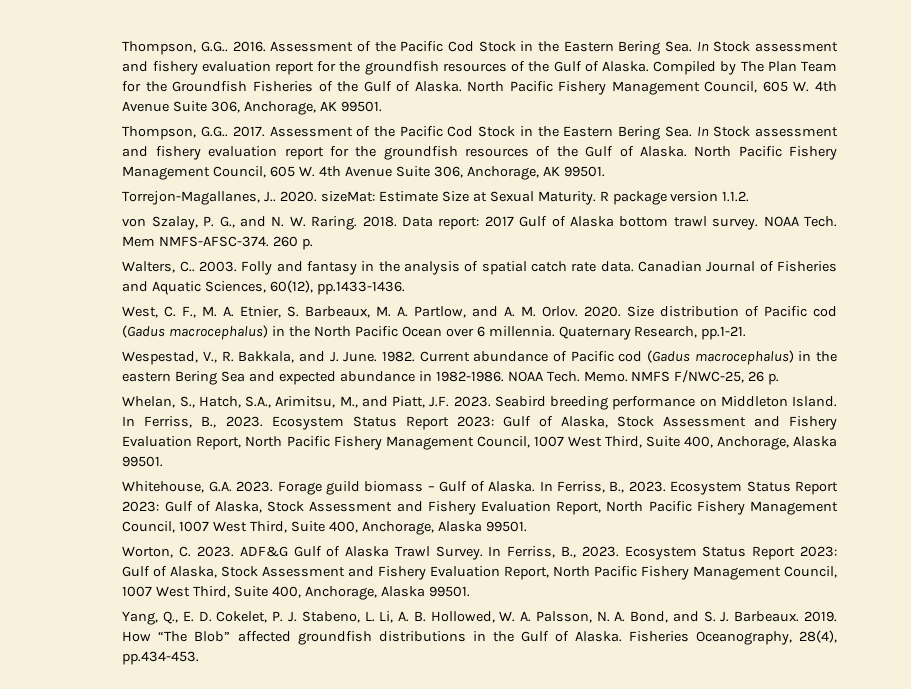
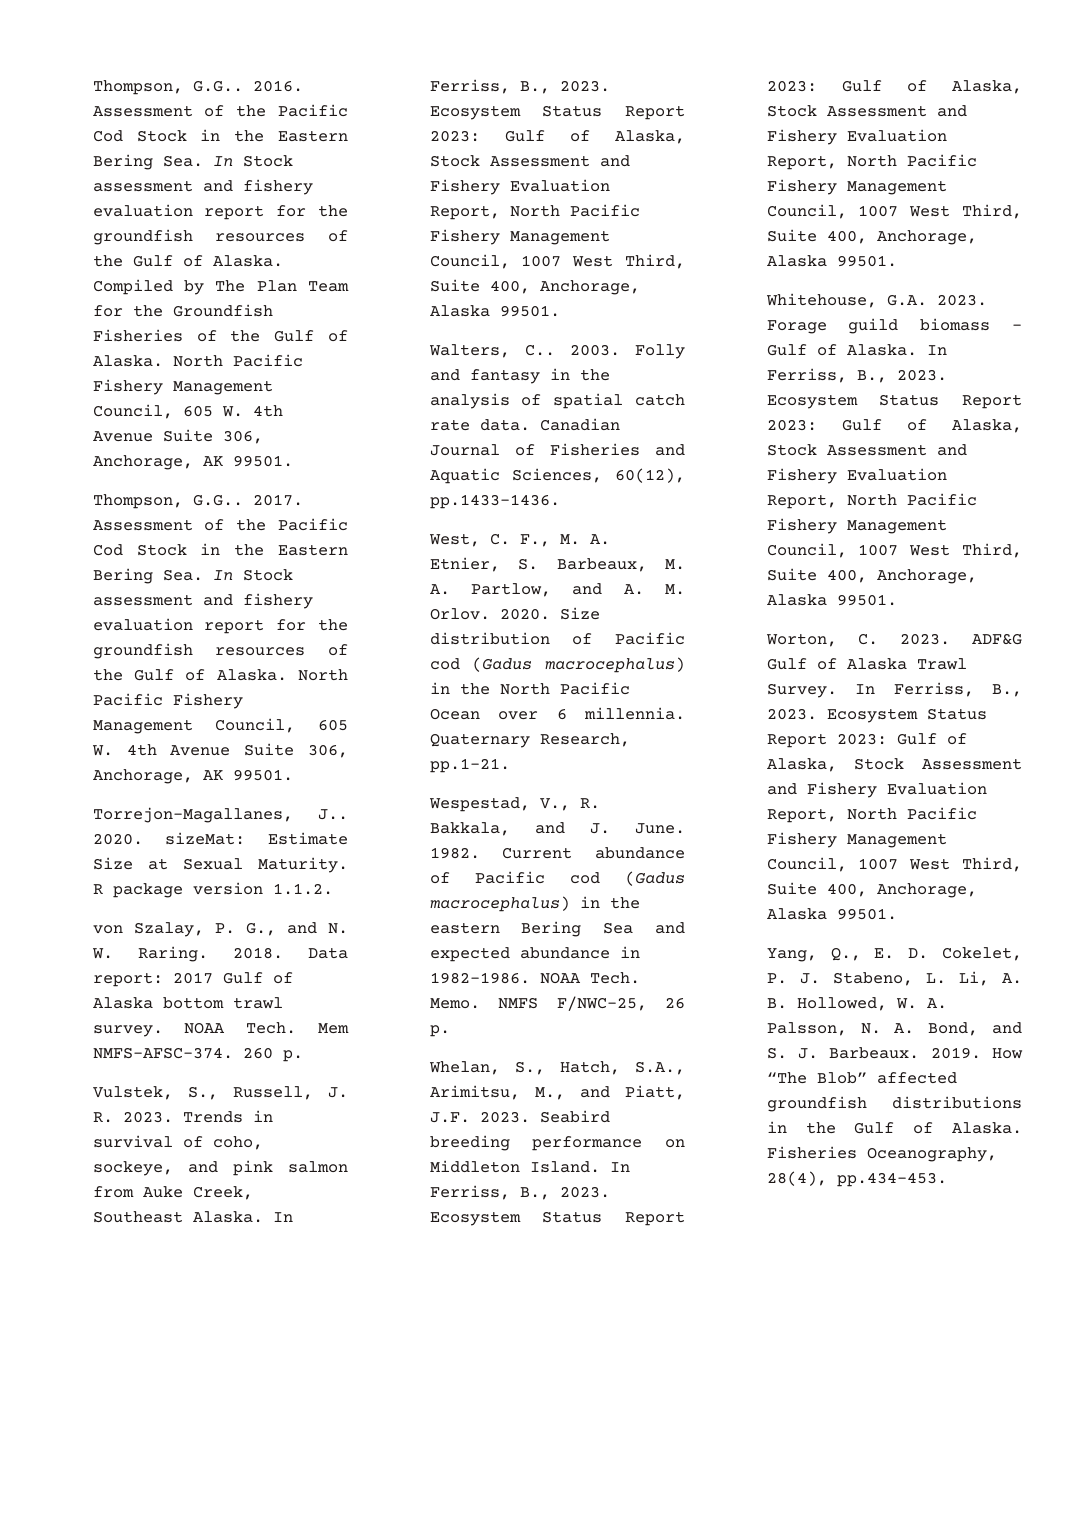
(314, 244) none -> [92,1086,348,1100] [92,1110,273,1123] [92,1135,263,1150] [92,1160,348,1176] [92,1186,253,1200] [92,1211,293,1223] [429,79,610,94] [429,105,685,120] [429,130,685,144] [429,155,630,167] [429,179,610,195] [429,204,640,220] [429,229,610,245] [429,254,685,269] [429,279,640,295] [429,305,560,317] // Vulstek, S., Russell, J. R. 2023. Trends in survival of coho, sockeye, and pink salmon from Auke Creek, Southeast Alaska. In Ferriss, B., 2023. Ecosystem Status Report 2023: Gulf of Alaska, Stock Assessment and Fishery Evaluation Report, North Pacific Fishery Management Council, 1007 West Third, Suite 400, Anchorage, Alaska 99501.

